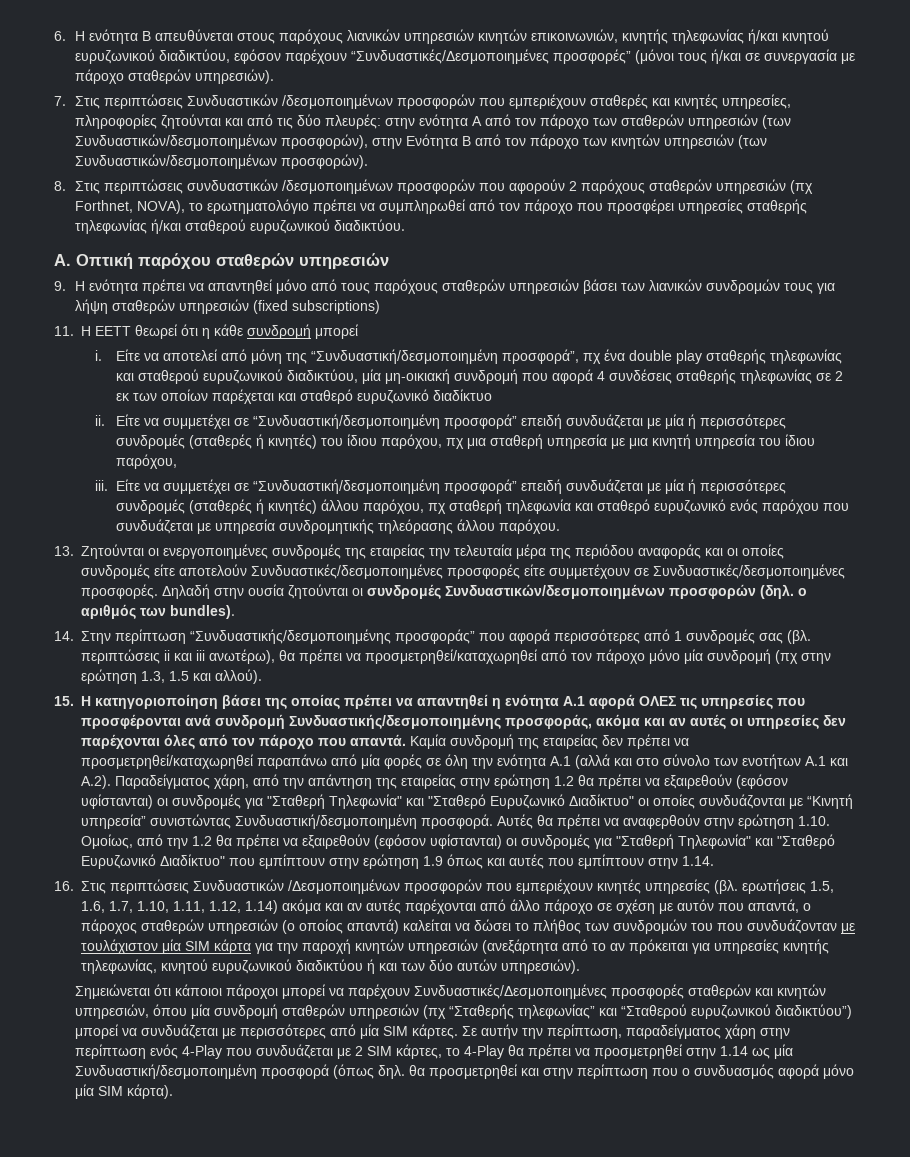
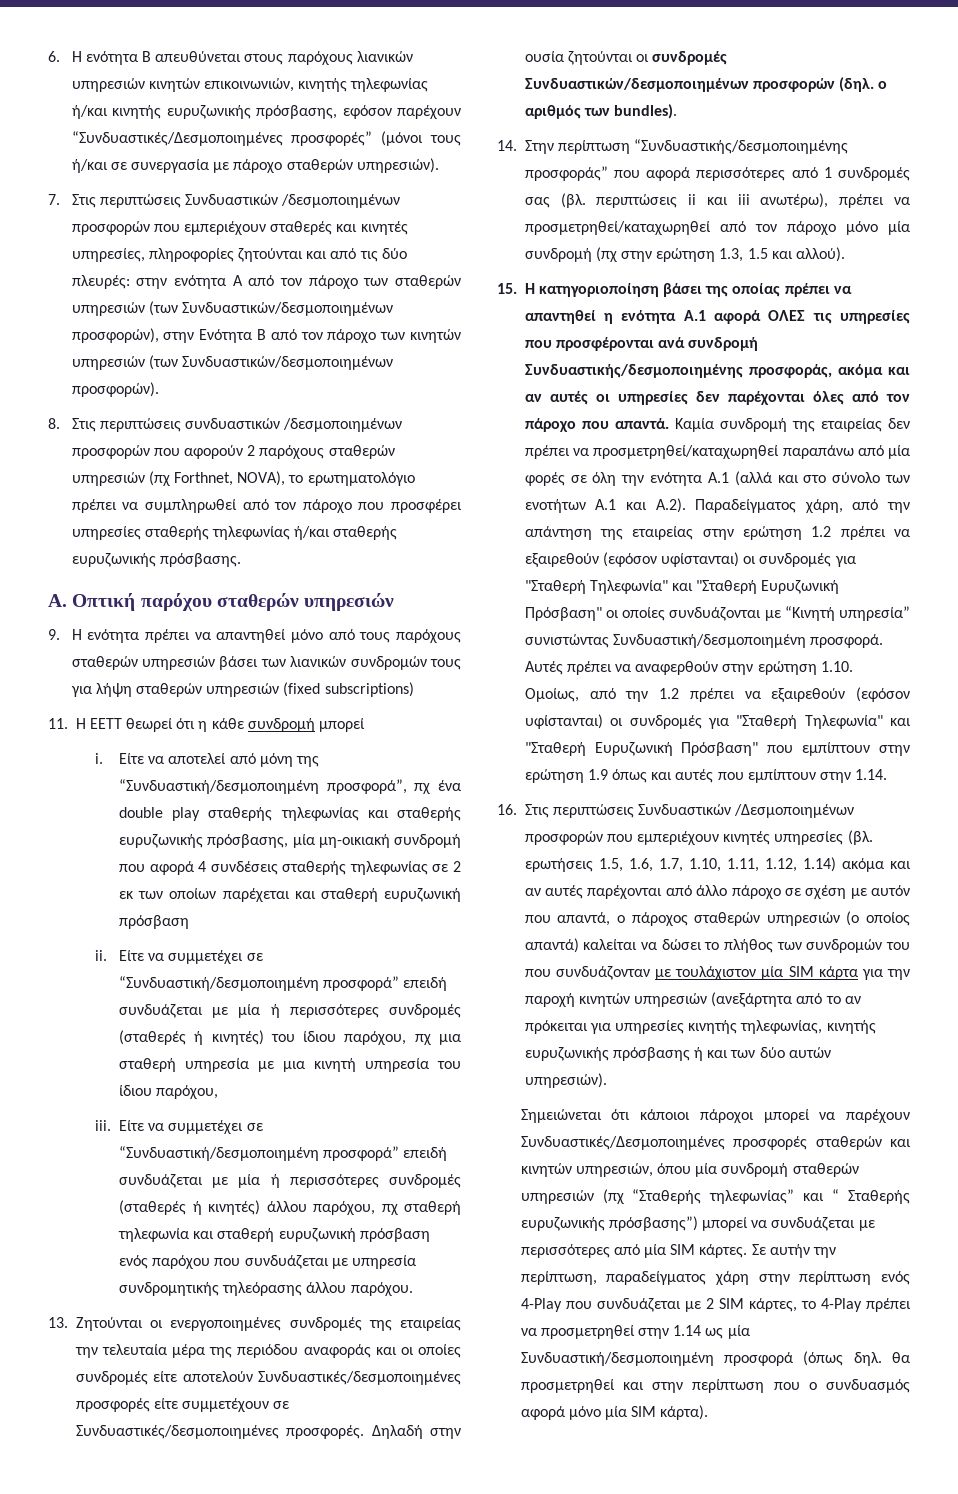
[781,29,829,44] [74,49,230,64] κινητού ευρυζωνικού διαδικτύου, -> [112,105,338,119] κινητής ευρυζωνικής πρόσβασης,
[184,219,405,234] σταθερού ευρυζωνικού διαδικτύου. -> [333,526,398,540] [71,553,241,567] σταθερής ευρυζωνικής πρόσβασης.
[137,369,358,384] σταθερού ευρυζωνικού διαδικτύου, -> [397,807,461,821] [119,834,289,848] σταθερής ευρυζωνικής πρόσβασης,
[299,389,492,404] σταθερό ευρυζωνικό διαδίκτυο -> [320,888,462,902] [119,915,190,929] σταθερή ευρυζωνική πρόσβαση
[596,499,726,514] σταθερό ευρυζωνικό -> [217,1228,430,1242] σταθερή ευρυζωνική πρόσβαση
[279,650,295,661] θα -> (829, 200) none
[578,775,594,786] θα -> (832, 531) none
[428,794,634,809] "Σταθερό Ευρυζωνικό Διαδίκτυο" -> [696,580,840,594] [524,607,602,621] "Σταθερή Ευρυζωνική Πρόσβαση"
[537,815,553,826] θα -> (563, 668) none
[216,835,232,846] θα -> (679, 693) none
[777,834,835,849] [81,854,225,869] "Σταθερό Ευρυζωνικό Διαδίκτυο" -> [524,742,759,756] "Σταθερή Ευρυζωνική Πρόσβαση"
[161,959,363,974] κινητού ευρυζωνικού διαδικτύου -> [826,1020,876,1034] [524,1047,690,1061] κινητής ευρυζωνικής πρόσβασης
[620,1004,852,1019] “Σταθερού ευρυζωνικού διαδικτύου”) -> [832,1189,910,1204] [520,1216,698,1231] “ Σταθερής ευρυζωνικής πρόσβασης”)
[507,1045,524,1056] θα -> (862, 1305) none

